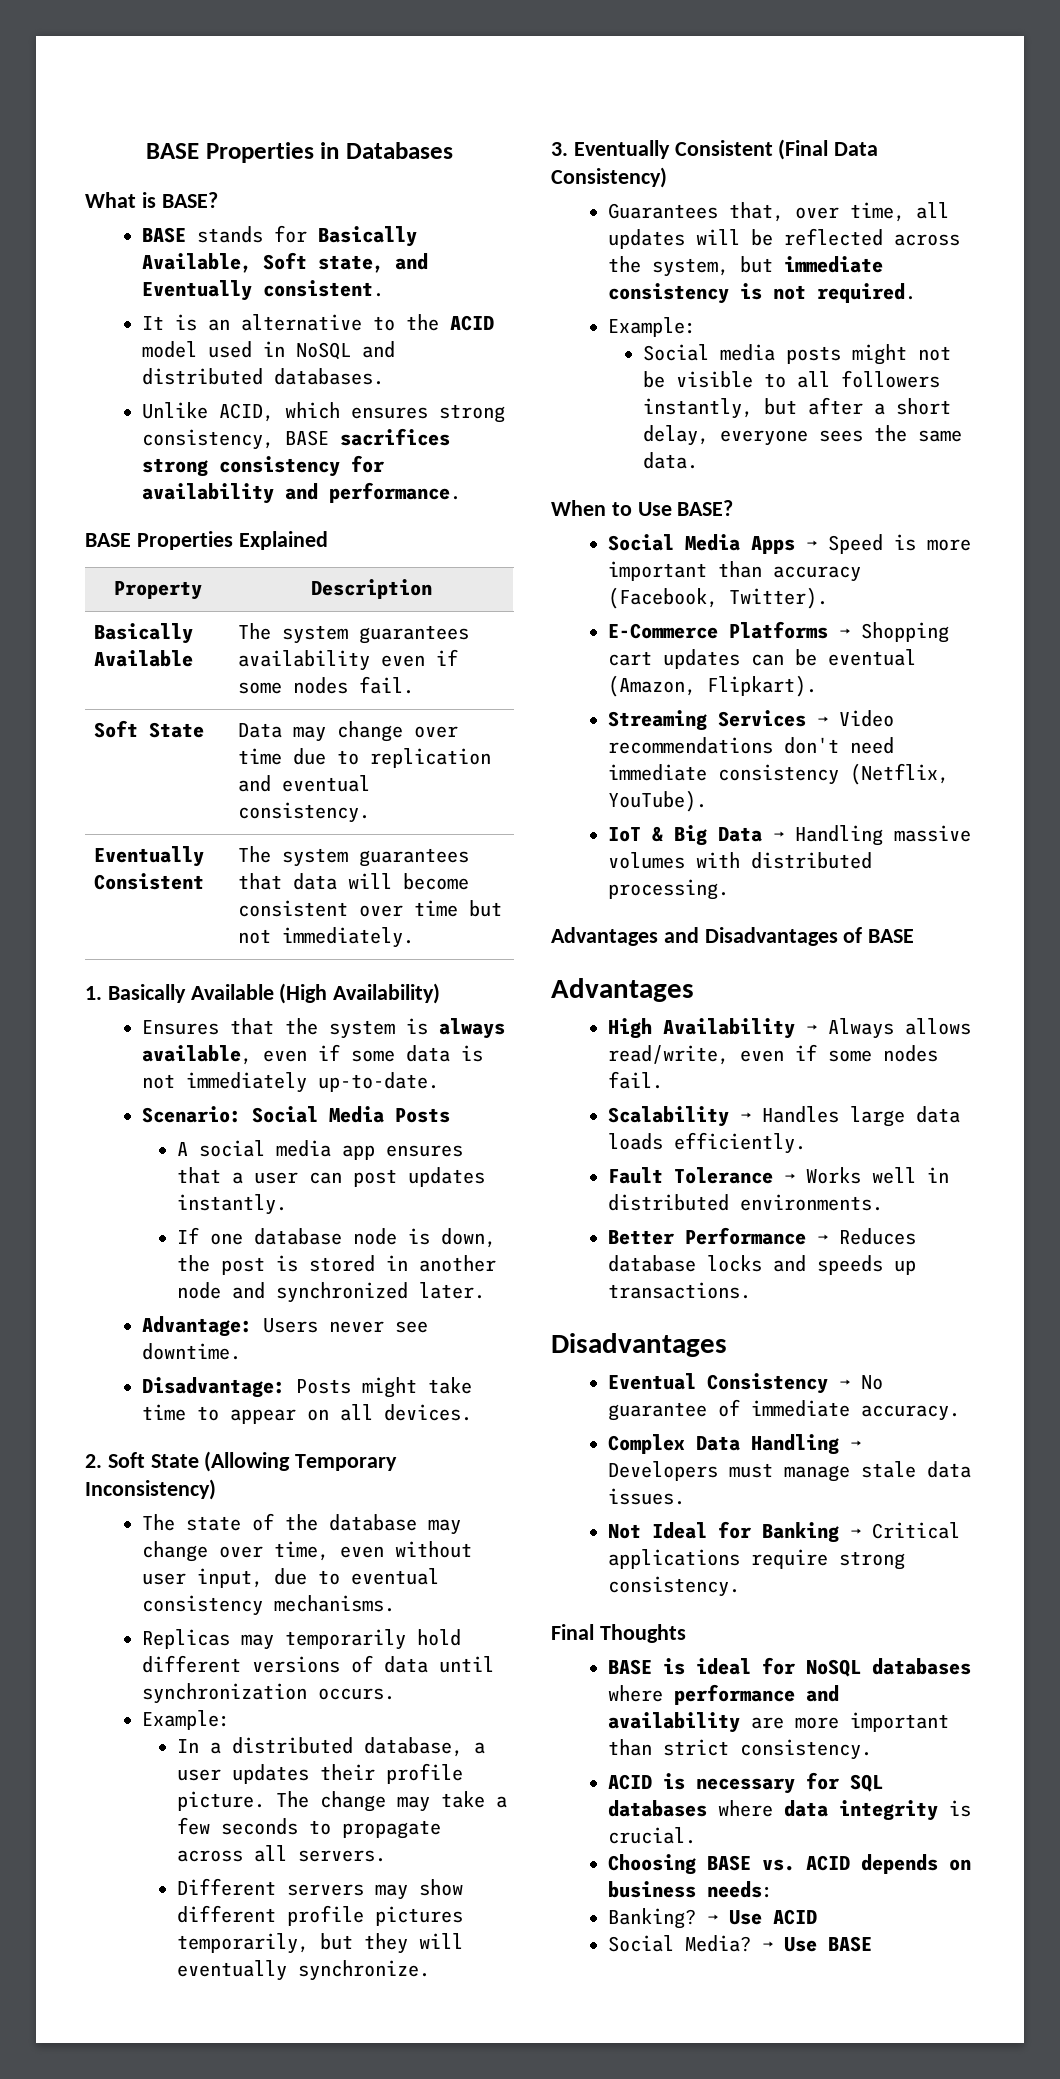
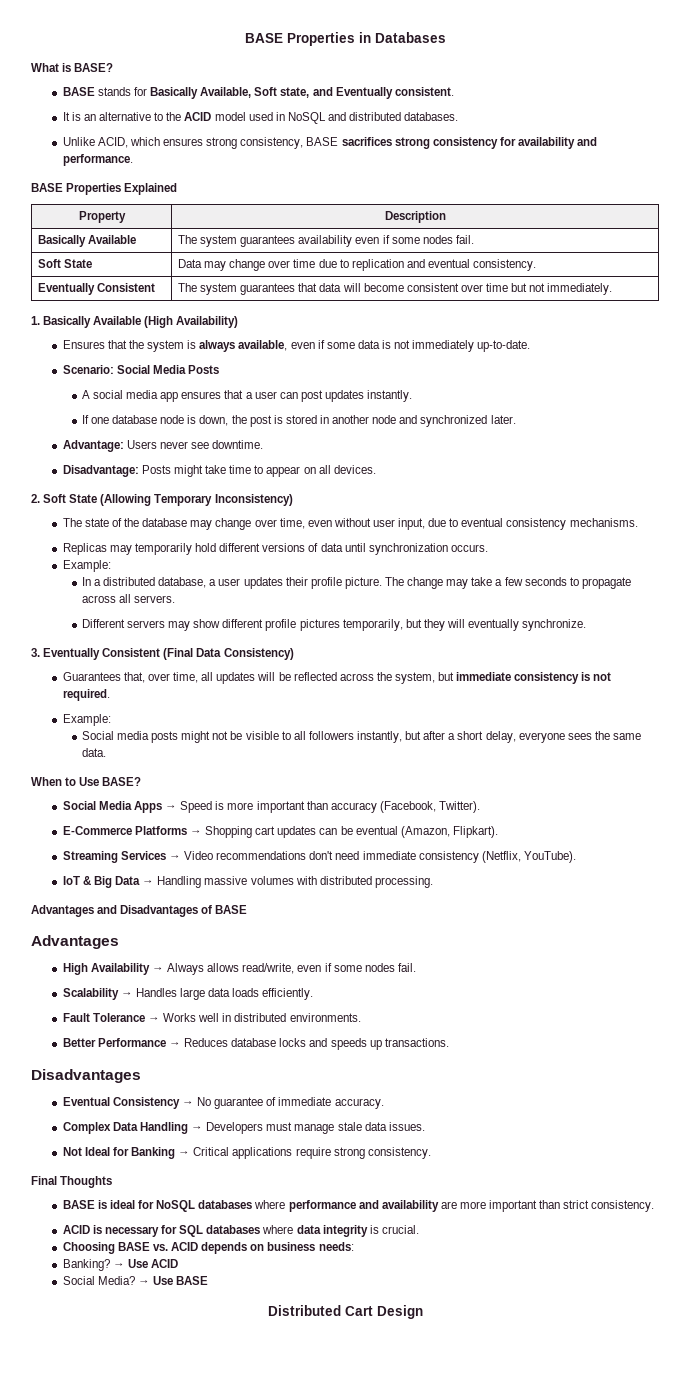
(873, 1944) none -> [267,1305,423,1319] // Distributed Cart Design

